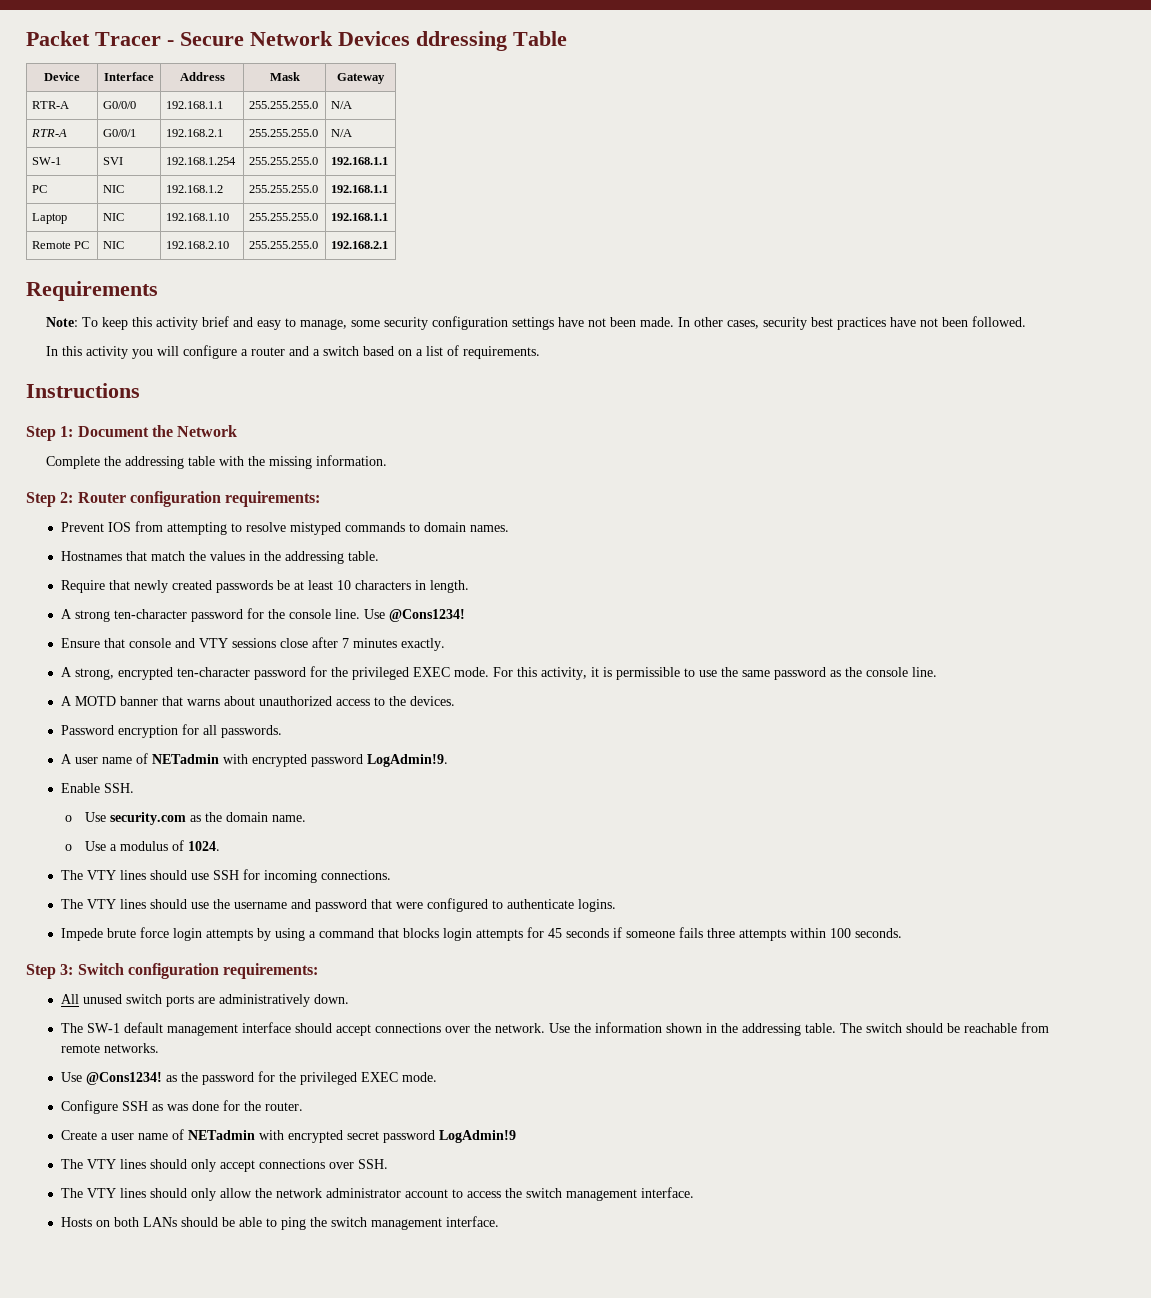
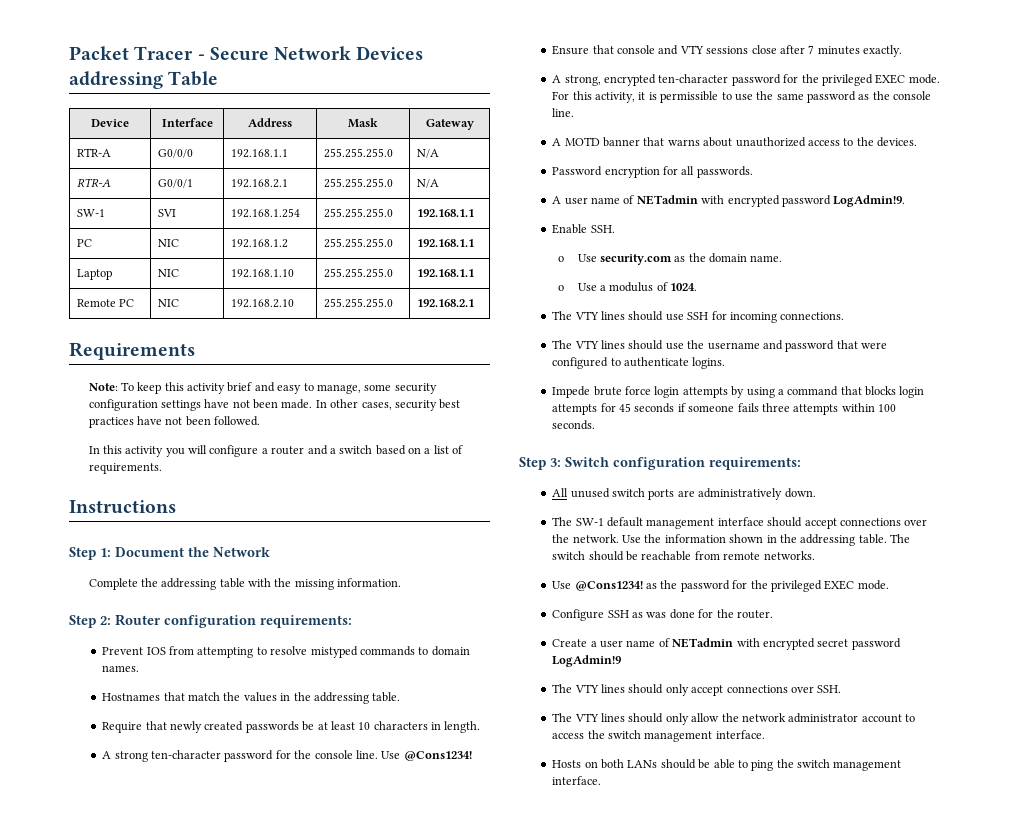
[416,31,507,51] ddressing -> [69,71,163,89] addressing

